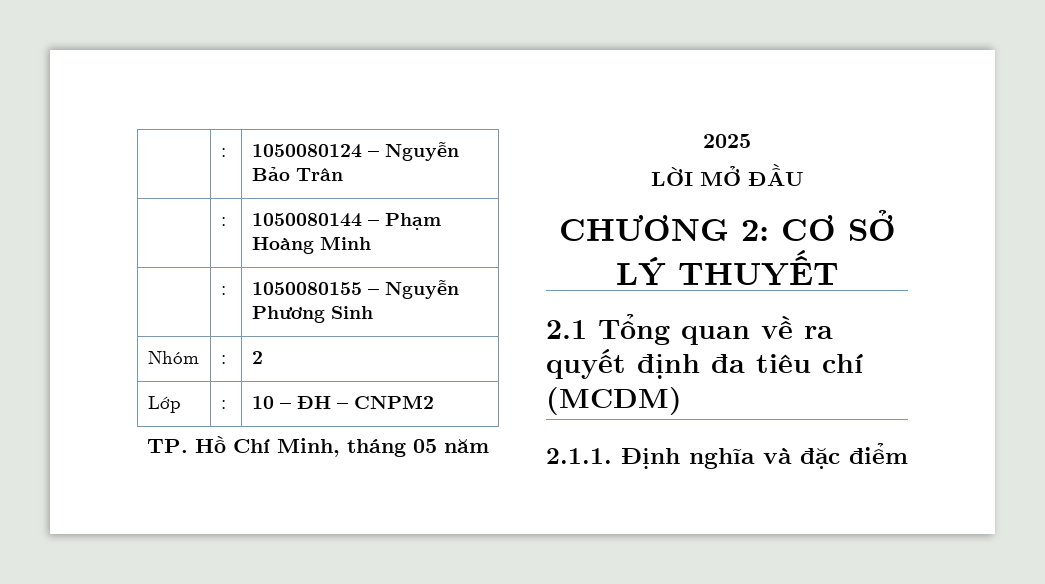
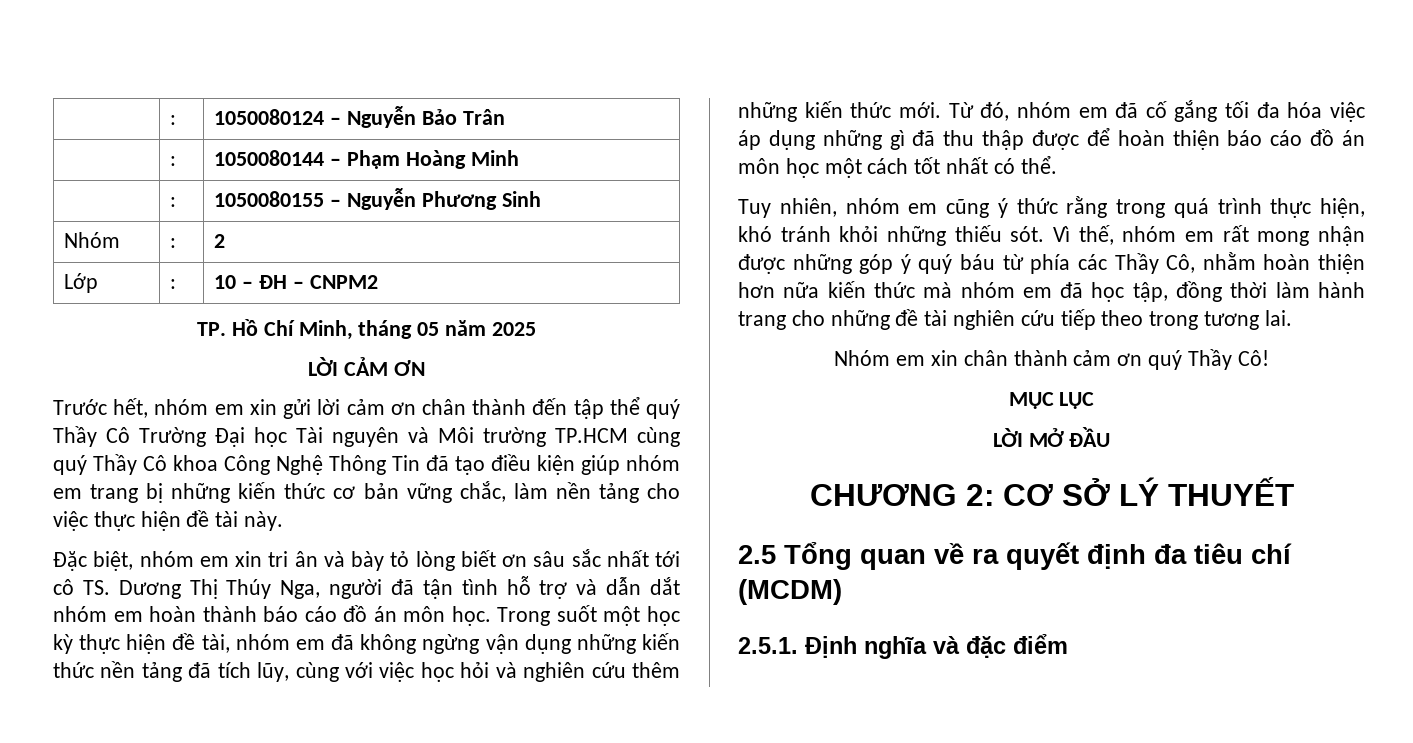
(751, 141) none -> [308,357,425,376] [53,397,680,419] [53,426,680,447] [53,454,680,475] [53,481,681,503] [53,510,284,531] [53,549,680,571] [53,576,680,599] [53,605,681,626] [53,633,680,654] [53,661,681,682] [738,100,1365,122] [738,128,1365,150] [738,156,1057,178] [738,196,1365,218] [738,225,1365,246] [738,252,1366,274] [738,281,1365,302] [738,309,1292,330] [834,349,1269,370] [1008,392,1095,409] // LỜI CẢM ƠN // Trước hết, nhóm em xin gửi lời cảm ơn chân thành đến tập thể quý Thầy Cô Trường Đại học Tài nguyên và Môi trường TP.HCM cùng quý Thầy Cô khoa Công Nghệ Thông Tin đã tạo điều kiện giúp nhóm em trang bị những kiến thức cơ bản vững chắc, làm nền tảng cho việc thực hiện đề tài này. // Đặc biệt, nhóm em xin tri ân và bày tỏ lòng biết ơn sâu sắc nhất tới cô TS. Dương Thị Thúy Nga, người đã tận tình hỗ trợ và dẫn dắt nhóm em hoàn thành báo cáo đồ án môn học. Trong suốt một học kỳ thực hiện đề tài, nhóm em đã không ngừng vận dụng những kiến thức nền tảng đã tích lũy, cùng với việc học hỏi và nghiên cứu thêm những kiến thức mới. Từ đó, nhóm em đã cố gắng tối đa hóa việc áp dụng những gì đã thu thập được để hoàn thiện báo cáo đồ án môn học một cách tốt nhất có thể. // Tuy nhiên, nhóm em cũng ý thức rằng trong quá trình thực hiện, khó tránh khỏi những thiếu sót. Vì thế, nhóm em rất mong nhận được những góp ý quý báu từ phía các Thầy Cô, nhằm hoàn thiện hơn nữa kiến thức mà nhóm em đã học tập, đồng thời làm hành trang cho những đề tài nghiên cứu tiếp theo trong tương lai. // Nhóm em xin chân thành cảm ơn quý Thầy Cô! // MỤC LỤC
[546,320,587,339] 2.1 -> [738,545,776,564] 2.5
[546,448,612,464] 2.1.1. -> [738,637,798,654] 2.5.1.

